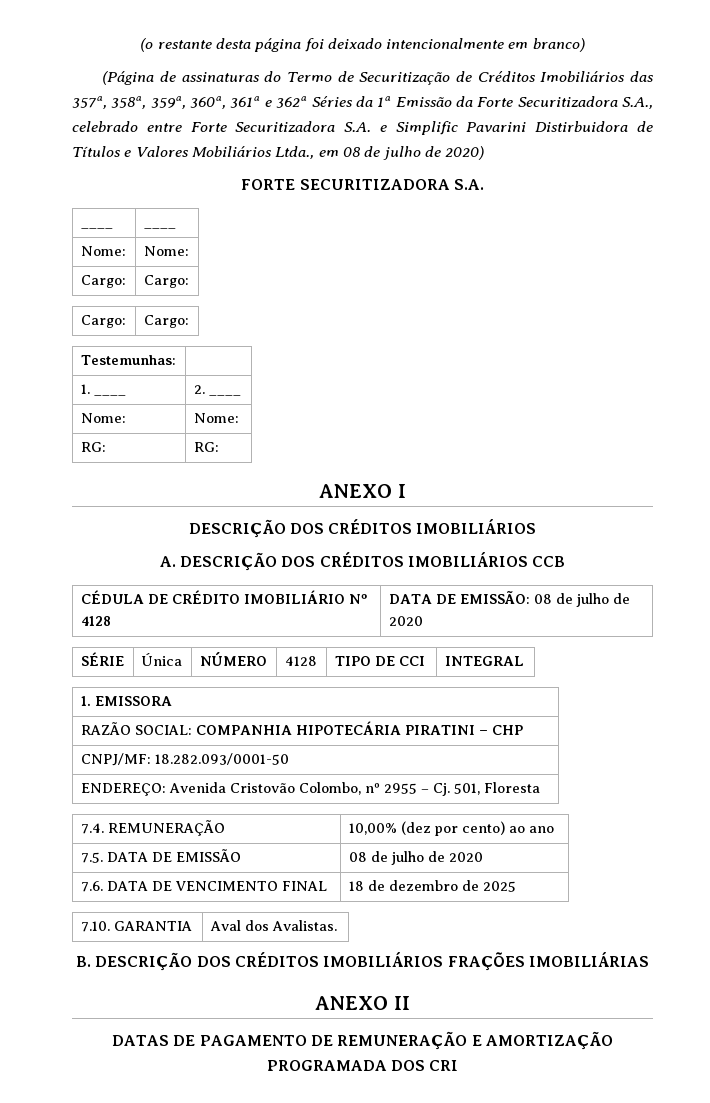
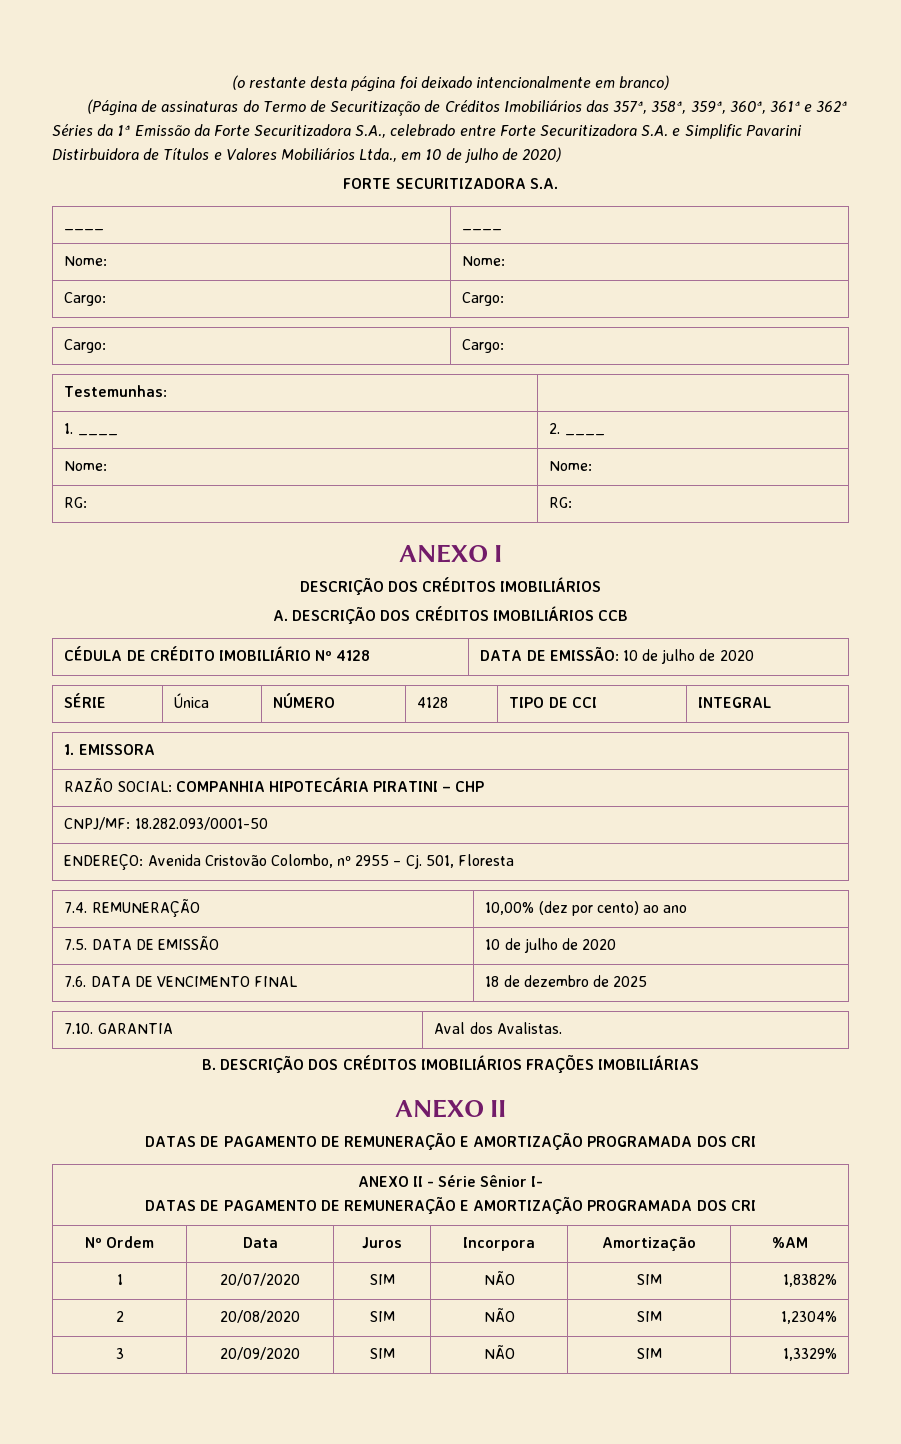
[342,147,360,157] 08 -> [425,149,442,160] 10
[533,594,552,604] 08 -> [622,650,638,661] 10
[348,852,367,862] 08 -> [485,939,501,950] 10
(459, 1065) none -> [357,1175,544,1187] [145,1196,756,1214] [84,1236,155,1248] [242,1237,278,1248] [362,1237,402,1249] [463,1237,535,1251] [602,1236,696,1251] [771,1237,808,1248] [116,1274,123,1285] [220,1273,300,1286] [369,1274,395,1285] [483,1271,515,1285] [636,1274,662,1285] [782,1274,837,1287] [115,1311,124,1322] [220,1310,300,1323] [369,1311,395,1322] [483,1308,515,1322] [636,1311,662,1322] [780,1311,837,1324] [115,1348,124,1359] [220,1347,300,1360] [369,1348,395,1359] [483,1345,515,1359] [636,1348,662,1359] [782,1348,837,1361] // ANEXO II - Série Sênior I- // DATAS DE PAGAMENTO DE REMUNERAÇÃO E AMORTIZAÇÃO PROGRAMADA DOS CRI // Nº Ordem | Data | Juros | Incorpora | Amortização | %AM // 1 | 20/07/2020 | SIM | NÃO | SIM | 1,8382% // 2 | 20/08/2020 | SIM | NÃO | SIM | 1,2304% // 3 | 20/09/2020 | SIM | NÃO | SIM | 1,3329%

